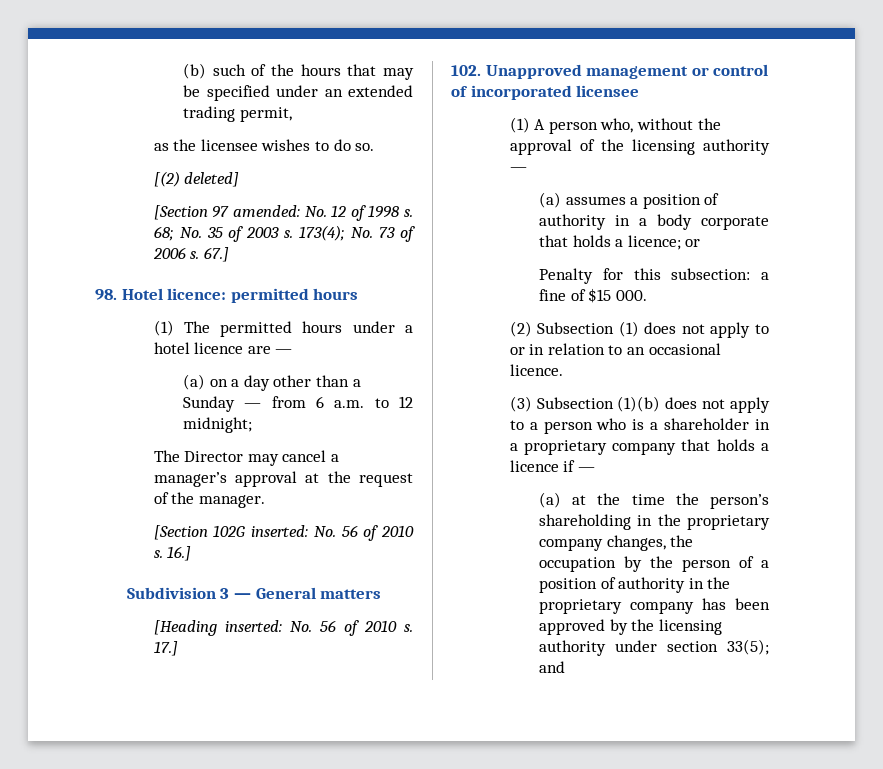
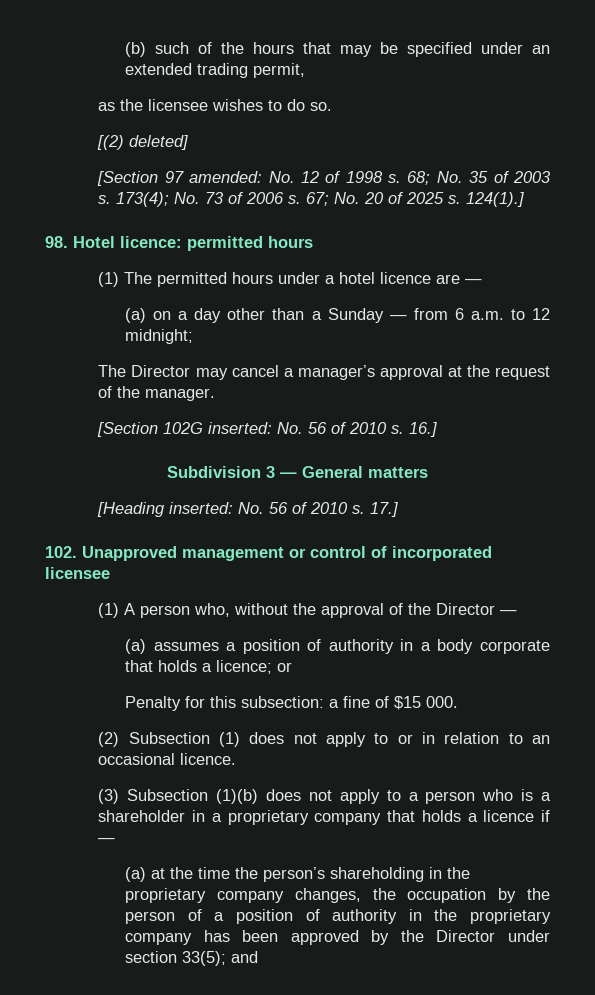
[203,247,229,262] 67.] -> [306,192,525,207] 67; No. 20 of 2025 s. 124(1).]
[631,139,770,155] licensing authority -> [436,603,496,615] Director
[658,619,722,635] [539,640,607,656] licensing authority -> [436,930,496,942] Director

